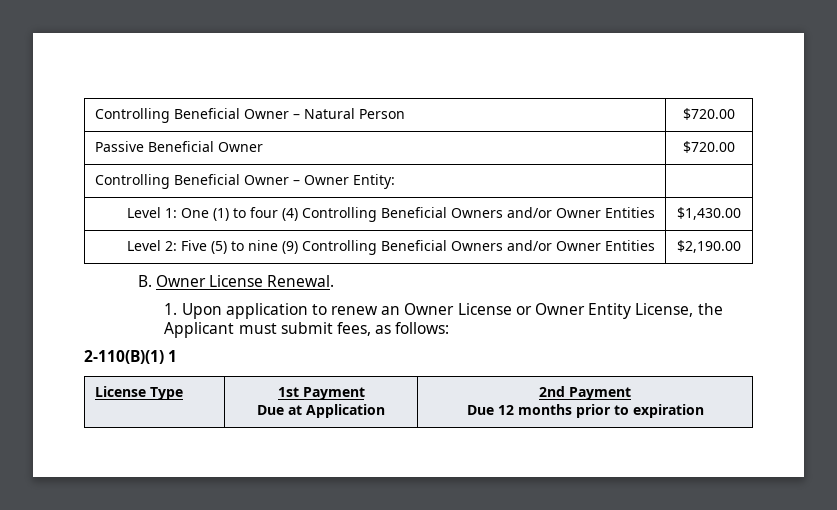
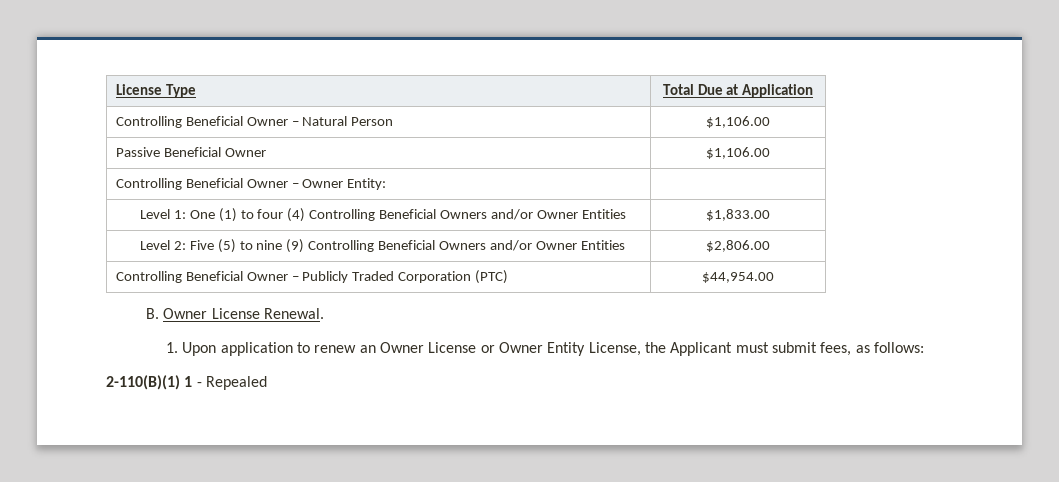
(94, 115) none -> [115,84,196,98] [662,84,814,98] License Type | Total Due at Application //
[683,108,735,120] $720.00 -> [706,116,770,128] $1,106.00
[683,141,735,153] $720.00 -> [706,147,770,159] $1,106.00
[677,207,741,220] $1,430.00 -> [706,209,770,221] $1,833.00
[677,240,741,253] $2,190.00 -> [706,240,770,252] [115,270,509,284] [702,272,774,283] $2,806.00 // Controlling Beneficial Owner – Publicly Traded Corporation (PTC) | $44,954.00
[94,386,183,400] [277,387,365,400] [257,404,385,418] [539,386,631,400] [466,404,704,418] // License Type | 1st Payment // Due at Application | 2nd Payment // Due 12 months prior to expiration -> [196,376,267,390] - Repealed

